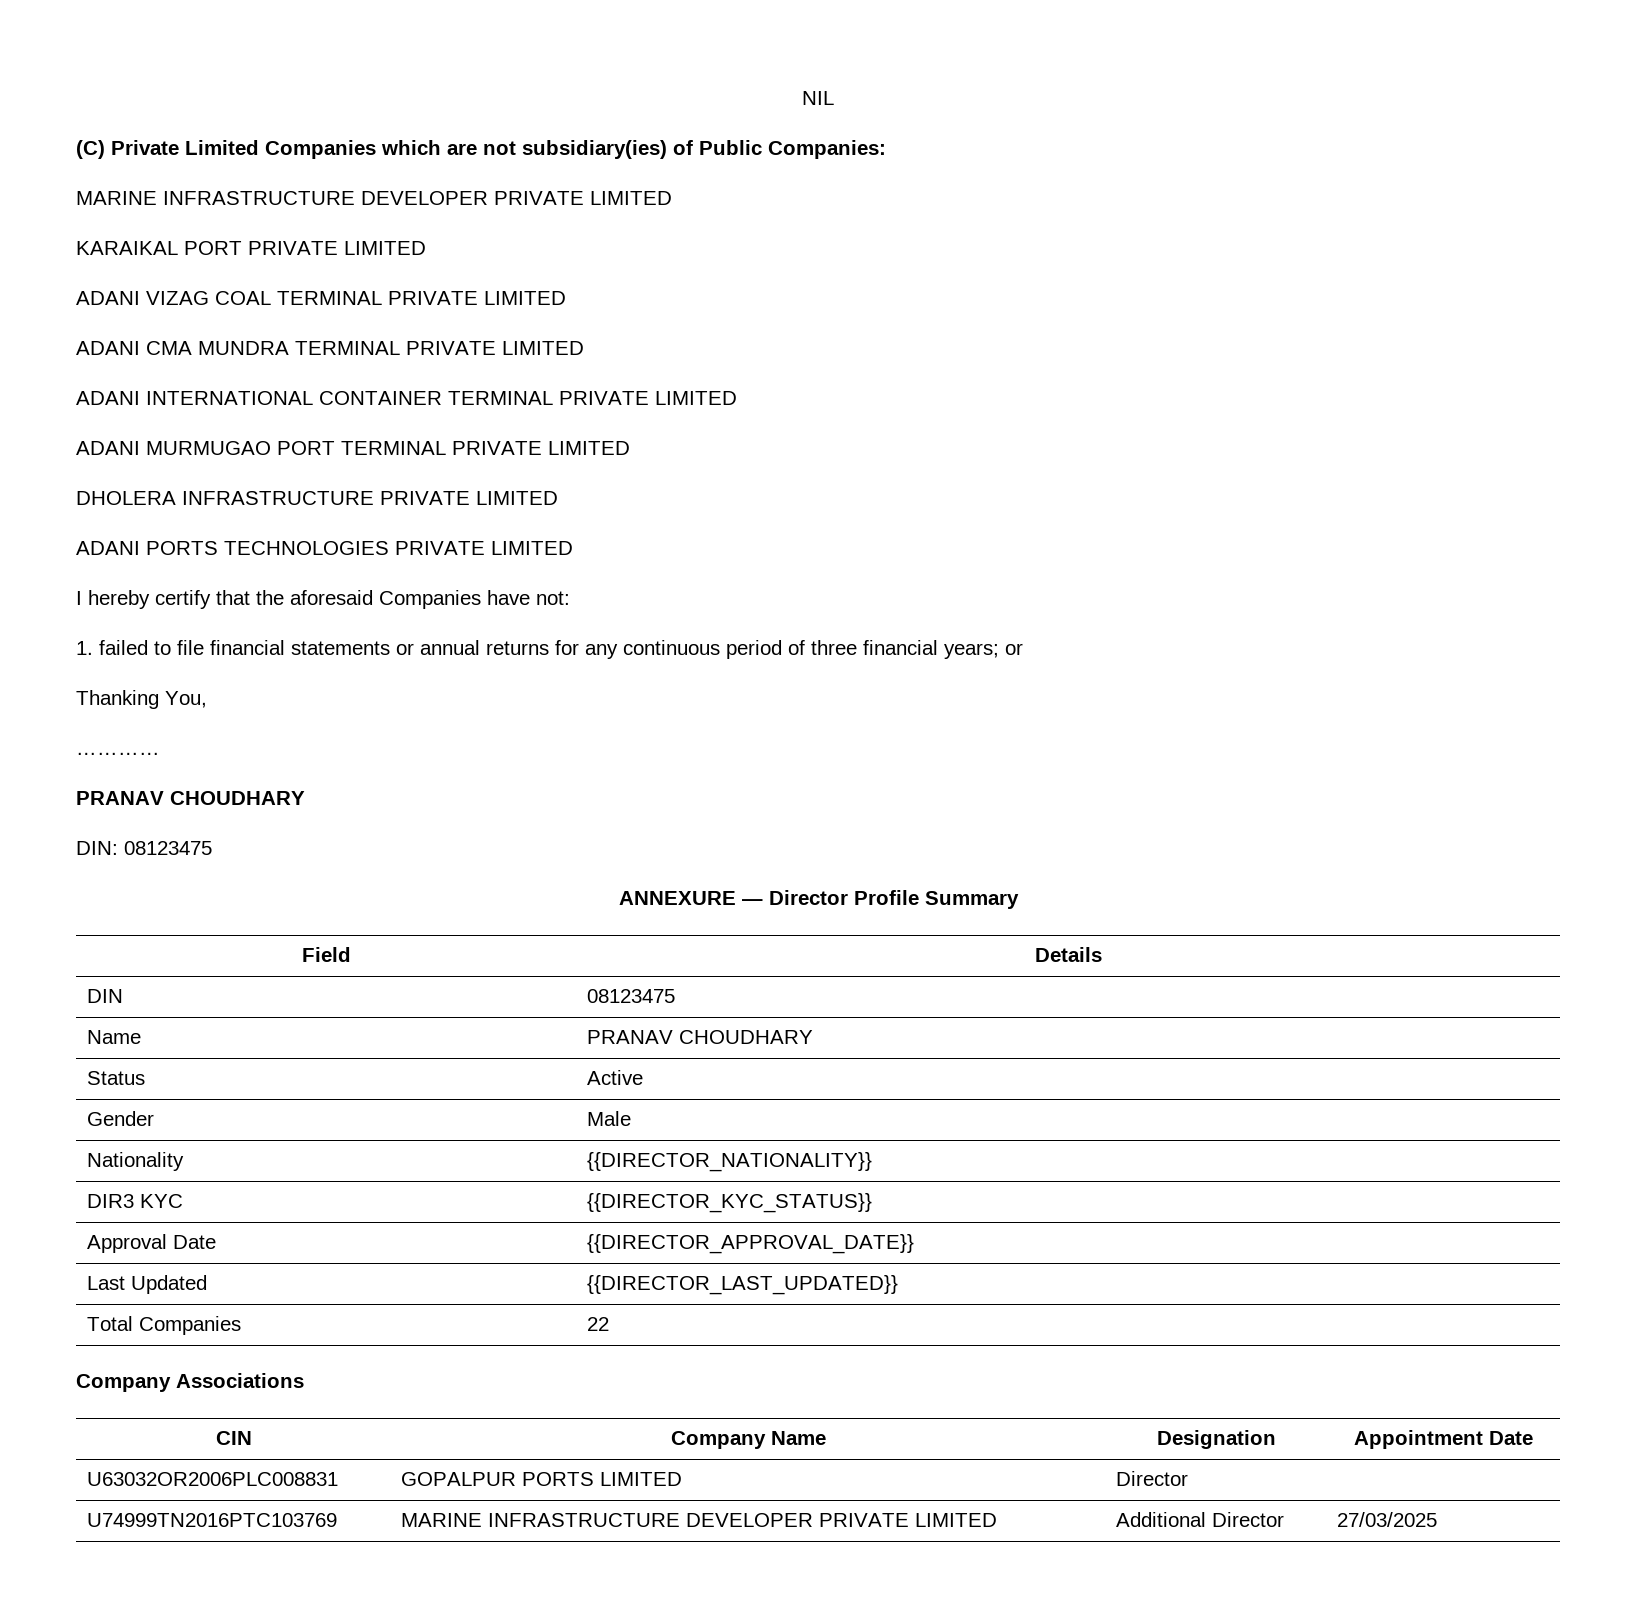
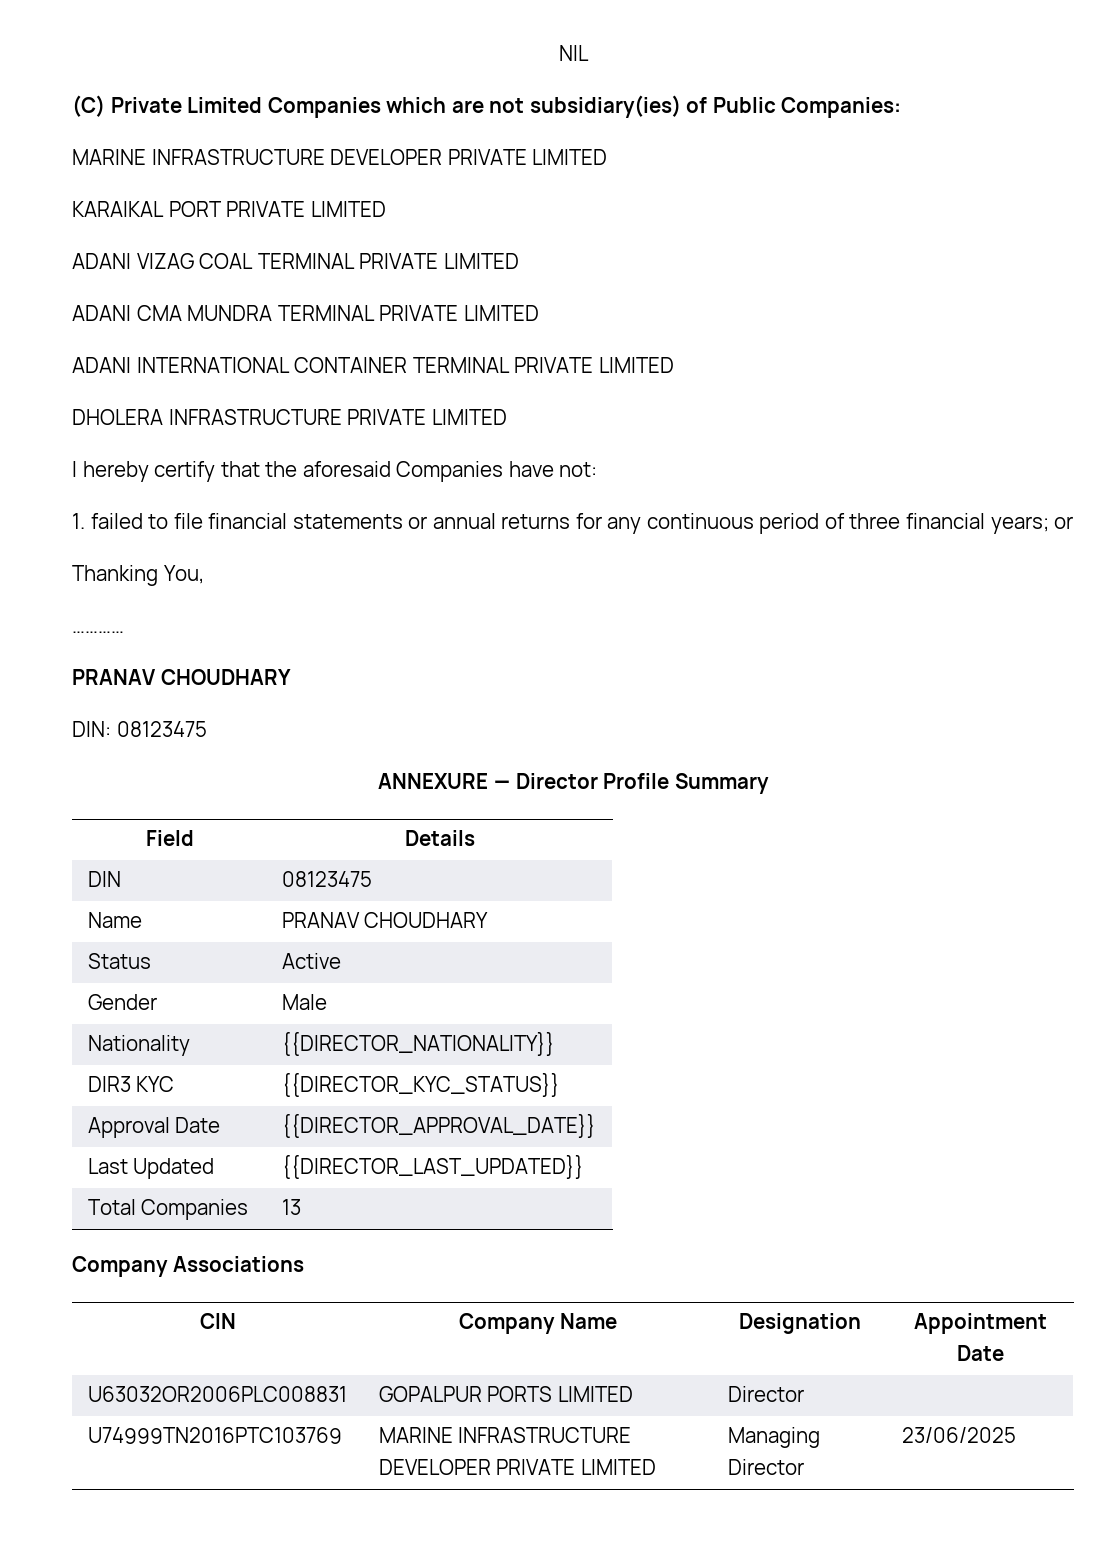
[76,441,630,455] // ADANI MURMUGAO PORT TERMINAL PRIVATE LIMITED -> (674, 365) none
[76,541,573,555] // ADANI PORTS TECHNOLOGIES PRIVATE LIMITED -> (507, 417) none
[586,1317,609,1331] 22 -> [281,1199,301,1215] 13
[1115,1512,1284,1527] [1336,1512,1437,1527] Additional Director | 27/03/2025 -> [727,1427,820,1448] [727,1459,804,1475] [901,1427,1016,1443] Managing Director | 23/06/2025

